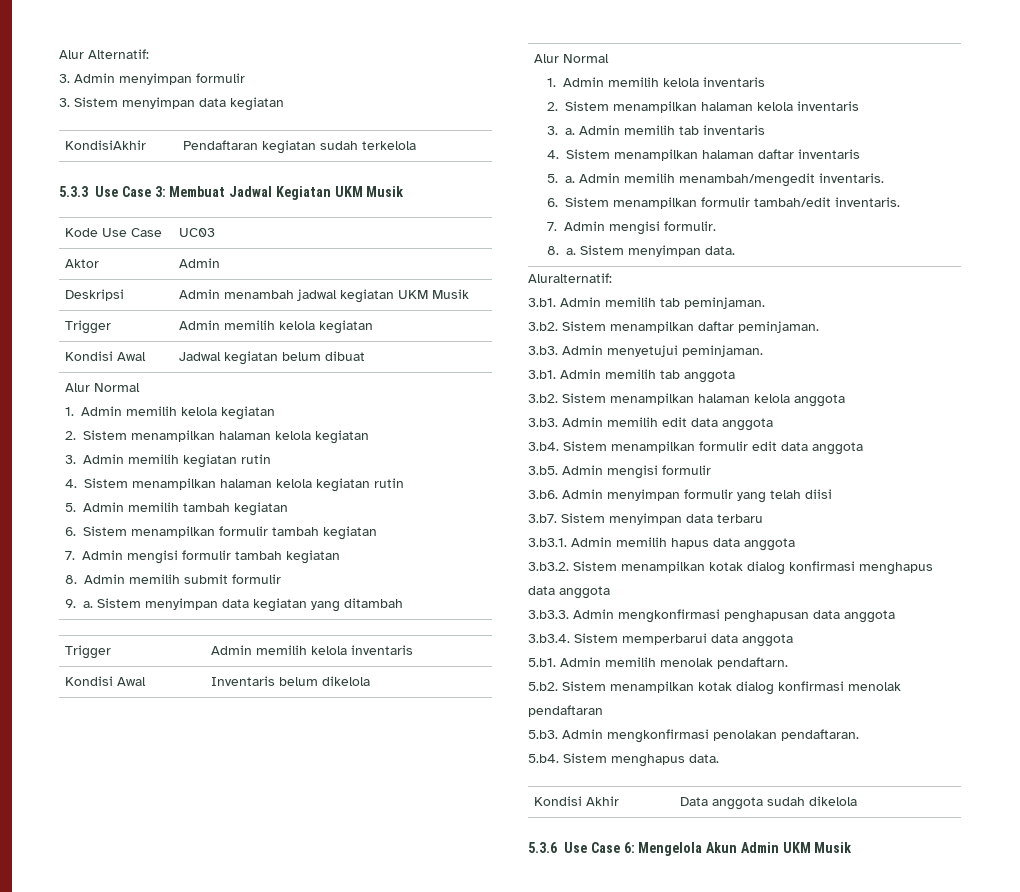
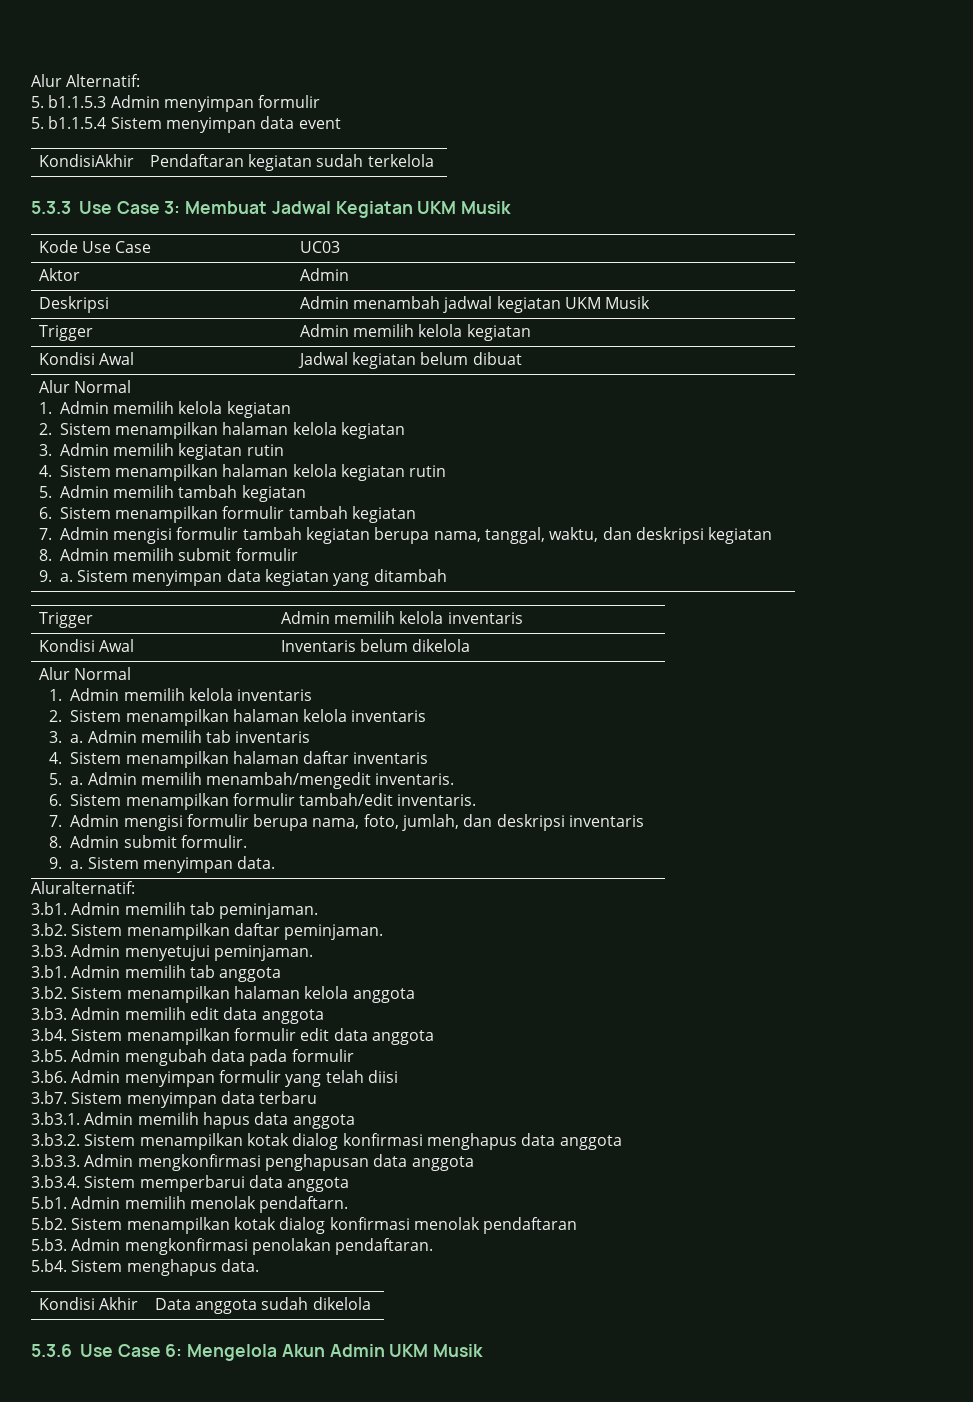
[59,74,70,83] 3. -> [31,95,107,108] 5. b1.1.5.3
[59,97,284,111] 3. Sistem menyimpan data kegiatan -> [31,116,341,133] 5. b1.1.5.4 Sistem menyimpan data event
(340, 557) none -> [374,527,773,544] berupa nama, tanggal, waktu, dan deskripsi kegiatan
(661, 228) none -> [186,814,645,831] [49,835,177,848] formulir berupa nama, foto, jumlah, dan deskripsi inventaris // 8. Admin submit
[547,246,560,255] 8. -> [49,857,63,869] 9.
[607,465,658,479] mengisi -> [124,1049,288,1066] mengubah data pada

